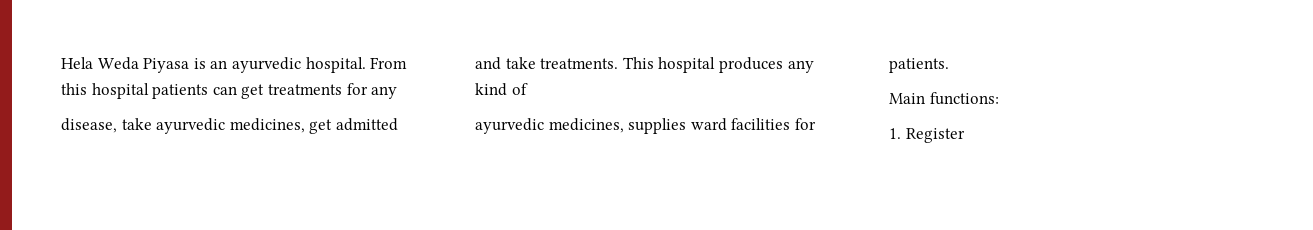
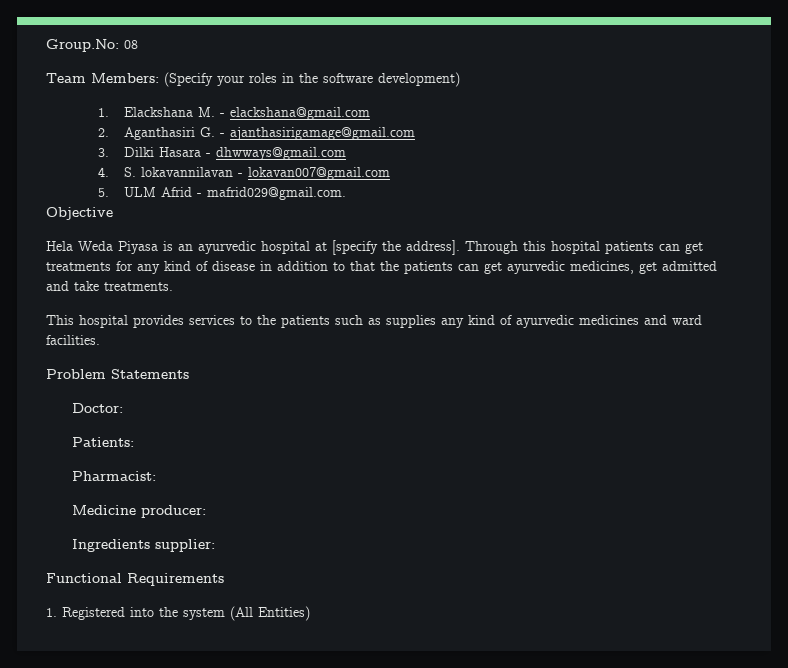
(61, 63) none -> [46,39,138,52] [46,72,460,87] [98,107,371,120] [98,127,416,140] [98,147,347,160] [98,167,391,180] [98,187,347,200] [46,207,113,220] Group.No: 08 // Team Members: (Specify your roles in the software development) // 1. Elackshana M. - elackshana@gmail.com // 2. Aganthasiri G. - ajanthasirigamage@gmail.com // 3. Dilki Hasara - dhwways@gmail.com // 4. S. lokavannilavan - lokavan007@gmail.com // 5. ULM Afrid - mafrid029@gmail.com. // Objective //
[305,57,408,73] hospital. From -> [261,240,518,255] hospital at [specify the address]. Through
[61,118,152,133] // disease, take -> [164,261,502,274] kind of disease in addition to that the patients can get
(619, 63) none -> (173, 286) //
[718,57,814,73] [475,83,528,96] [475,118,816,134] [889,58,949,73] [889,92,999,105] [889,128,965,143] produces any kind of // ayurvedic medicines, supplies ward facilities for patients. // Main functions: // 1. Register -> [133,315,702,328] [46,335,100,345] [46,369,189,379] [72,403,124,413] [72,437,135,447] [72,471,157,481] [72,505,207,518] [72,539,216,552] [46,573,224,586] [46,606,310,621] provides services to the patients such as supplies any kind of ayurvedic medicines and ward facilities. // Problem Statements // Doctor: // Patients: // Pharmacist: // Medicine producer: // Ingredients supplier: // Functional Requirements // 1. Registered into the system (All Entities)

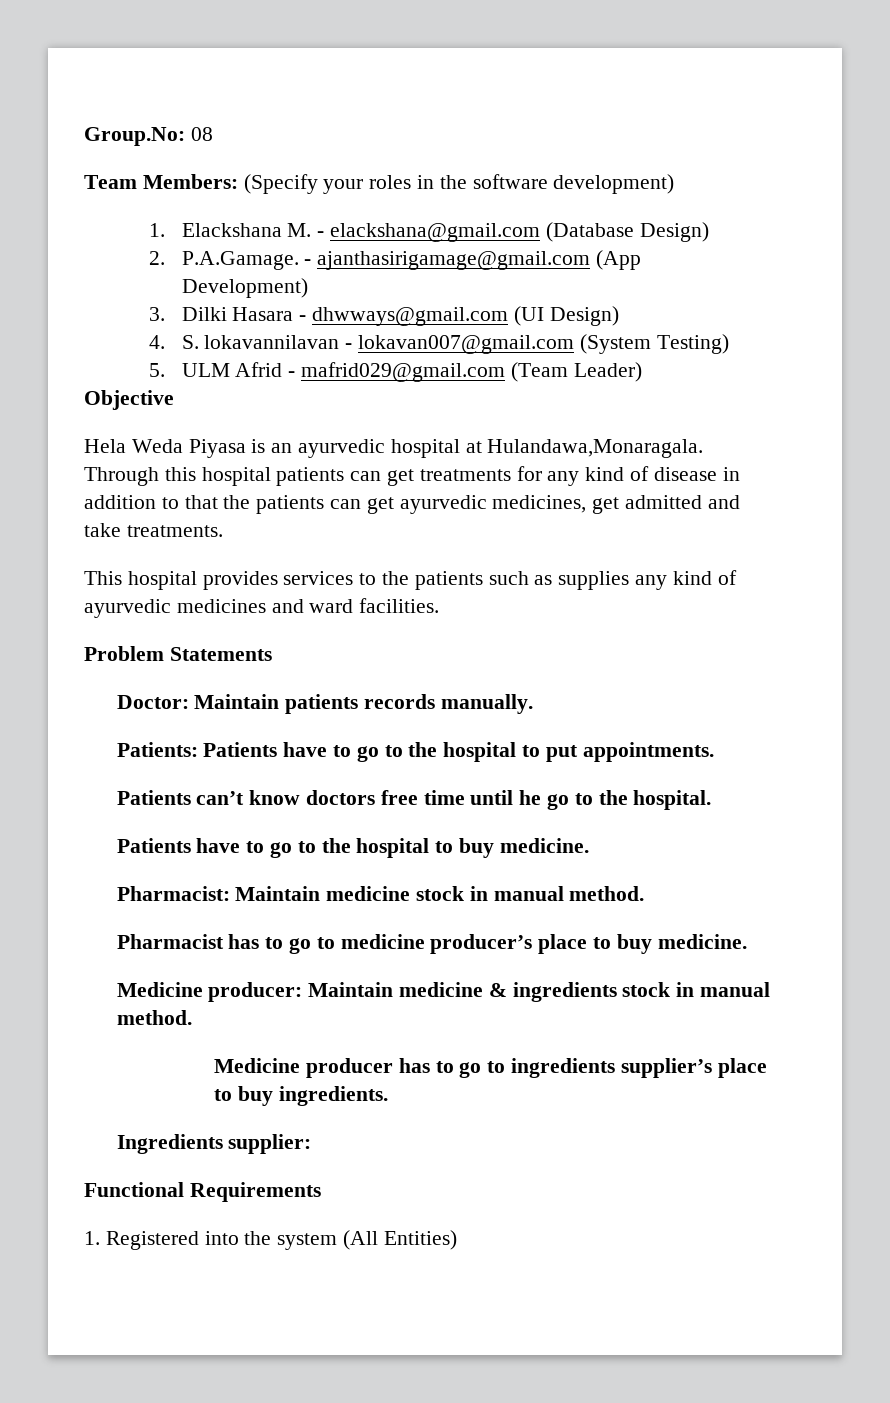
(371, 113) none -> [545,222,709,242] (Database Design)
[124,127,216,140] Aganthasiri G. -> [181,251,299,270] P.A.Gamage.
(416, 133) none -> [596,250,642,270] [181,278,308,298] (App Development)
(347, 153) none -> [513,306,619,326] (UI Design)
(391, 173) none -> [579,334,729,354] (System Testing)
[207,187,347,200] mafrid029@gmail.com. -> [301,362,642,382] mafrid029@gmail.com (Team Leader)
[332,240,460,255] [specify the address]. -> [487,439,704,458] Hulandawa,Monaragala.
[72,437,135,447] [72,471,157,481] [72,505,207,518] // Patients: // Pharmacist: // Medicine producer: -> [194,694,533,714] [116,742,714,762] [116,790,712,810] [116,838,589,858] [116,886,645,901] [116,934,747,954] [116,982,770,1002] [116,1010,192,1025] [214,1058,767,1078] [214,1086,388,1106] Maintain patients records manually. // Patients: Patients have to go to the hospital to put appointments. // Patients can’t know doctors free time until he go to the hospital. // Patients have to go to the hospital to buy medicine. // Pharmacist: Maintain medicine stock in manual method. // Pharmacist has to go to medicine producer’s place to buy medicine. // Medicine producer: Maintain medicine & ingredients stock in manual method. // Medicine producer has to go to ingredients supplier’s place to buy ingredients.

